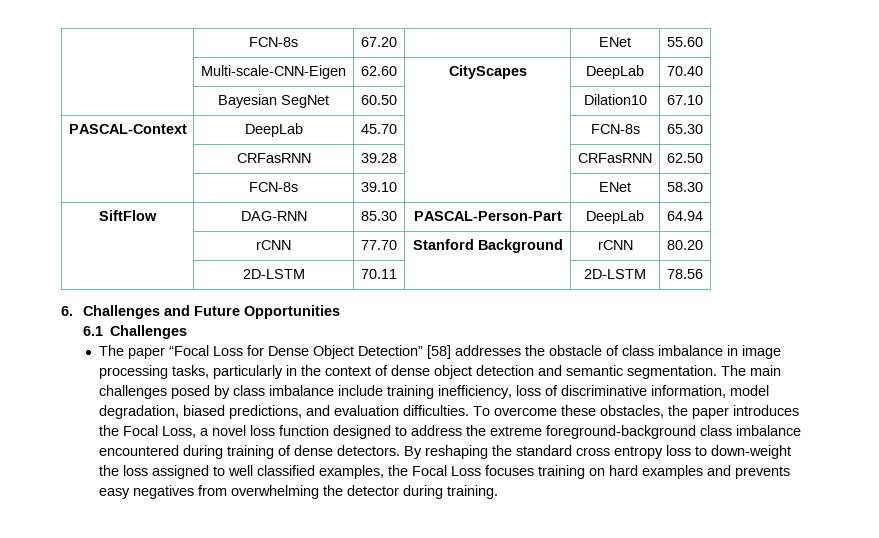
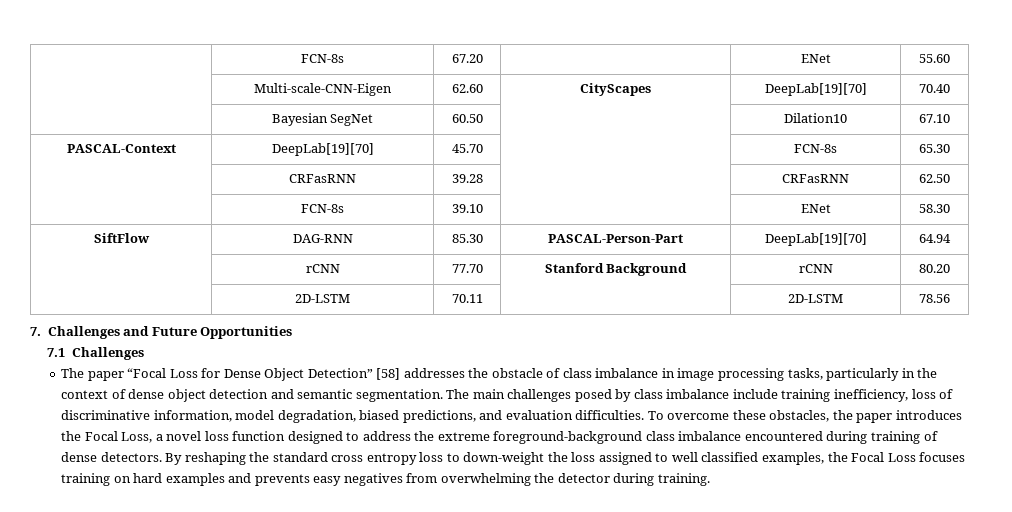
[586,65,644,79] DeepLab -> [764,83,867,96] DeepLab[19][70]
[244,123,303,137] DeepLab -> [271,143,374,156] DeepLab[19][70]
[586,210,644,224] DeepLab -> [764,233,867,246] DeepLab[19][70]
[61,306,73,316] 6. -> [30,327,41,336] 7.
[82,326,103,336] 6.1 -> [47,348,66,357] 7.1

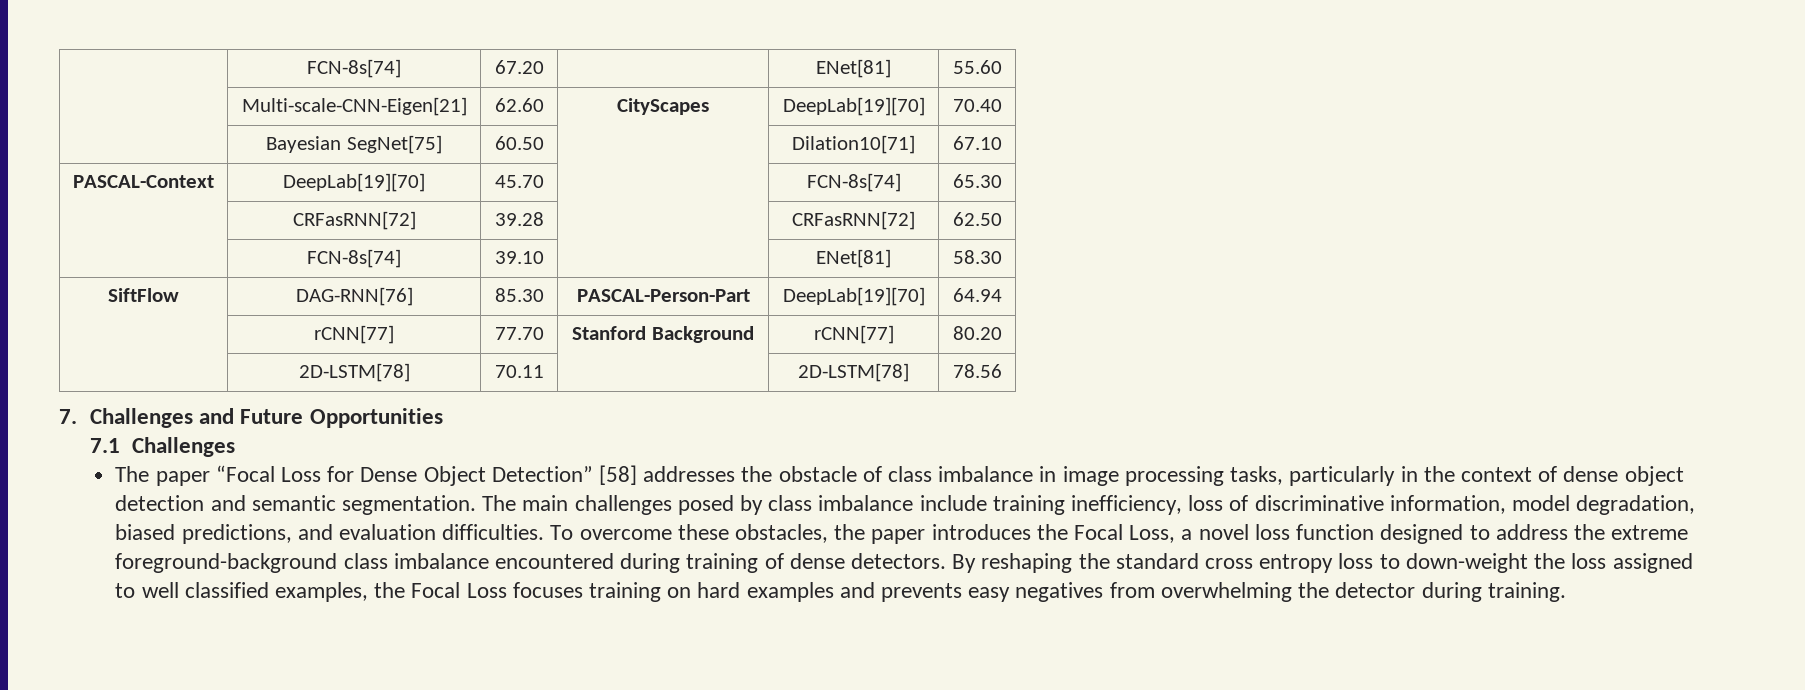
[301,54,344,63] | FCN-8s -> [307,59,401,78] | FCN-8s[74]
[800,54,831,63] ENet -> [816,59,891,78] ENet[81]
[254,83,392,96] Multi-scale-CNN-Eigen -> [241,97,467,116] Multi-scale-CNN-Eigen[21]
[330,114,374,126] SegNet -> [346,135,442,154] SegNet[75]
[783,113,847,123] Dilation10 -> [792,135,915,154] Dilation10[71]
[793,144,837,153] FCN-8s -> [806,173,901,192] FCN-8s[74]
[289,174,356,183] CRFasRNN -> [292,211,416,230] CRFasRNN[72]
[781,174,849,183] CRFasRNN -> [792,211,915,230] CRFasRNN[72]
[301,204,344,213] FCN-8s -> [307,249,401,268] FCN-8s[74]
[800,204,831,213] ENet -> [816,249,891,268] ENet[81]
[292,234,353,243] DAG-RNN -> [295,287,413,306] DAG-RNN[76]
[305,264,340,273] rCNN -> [314,325,394,344] rCNN[77]
[798,264,833,273] rCNN -> [813,325,894,344] rCNN[77]
[295,294,350,303] 2D-LSTM -> [298,363,410,382] 2D-LSTM[78]
[787,294,843,303] 2D-LSTM -> [798,363,909,382] 2D-LSTM[78]

